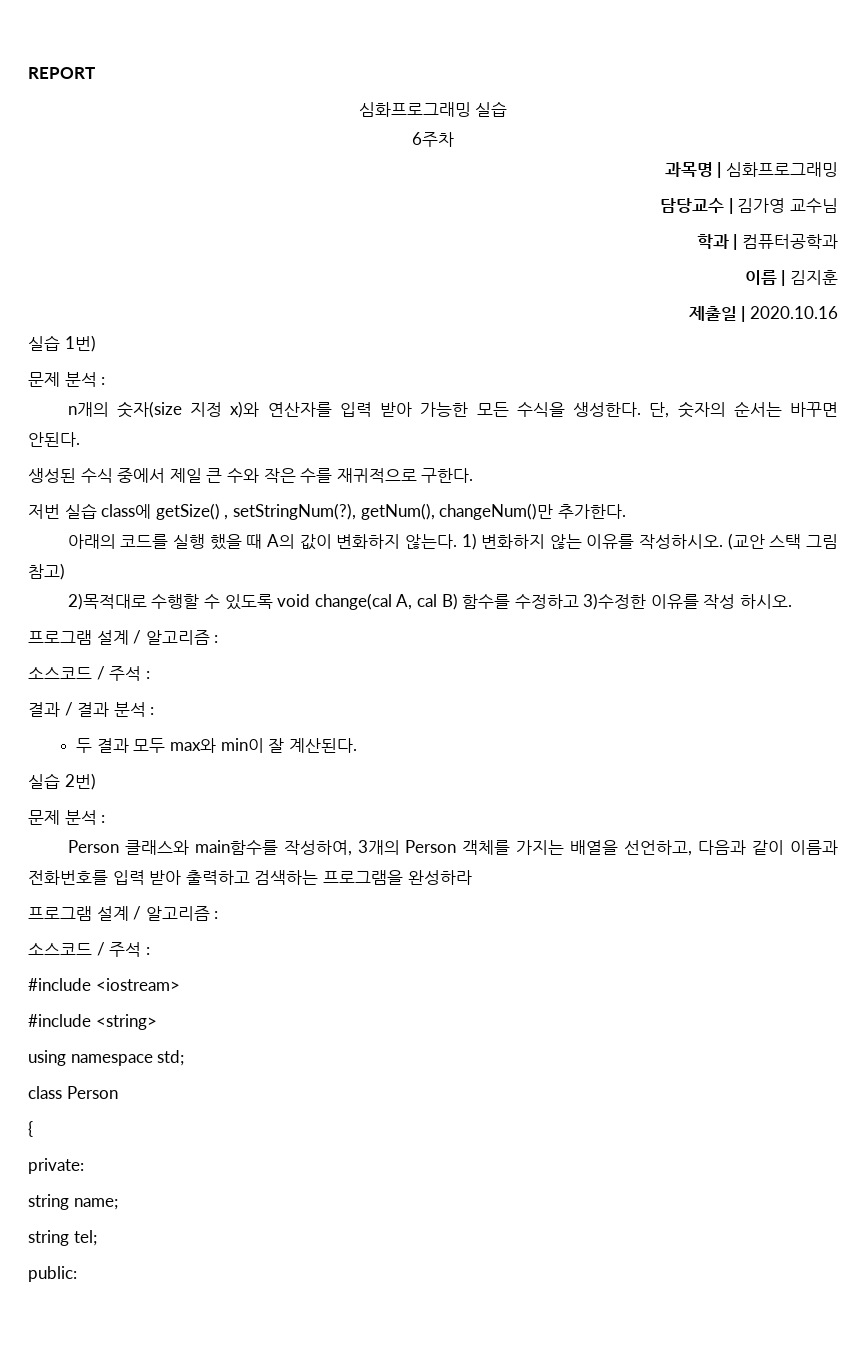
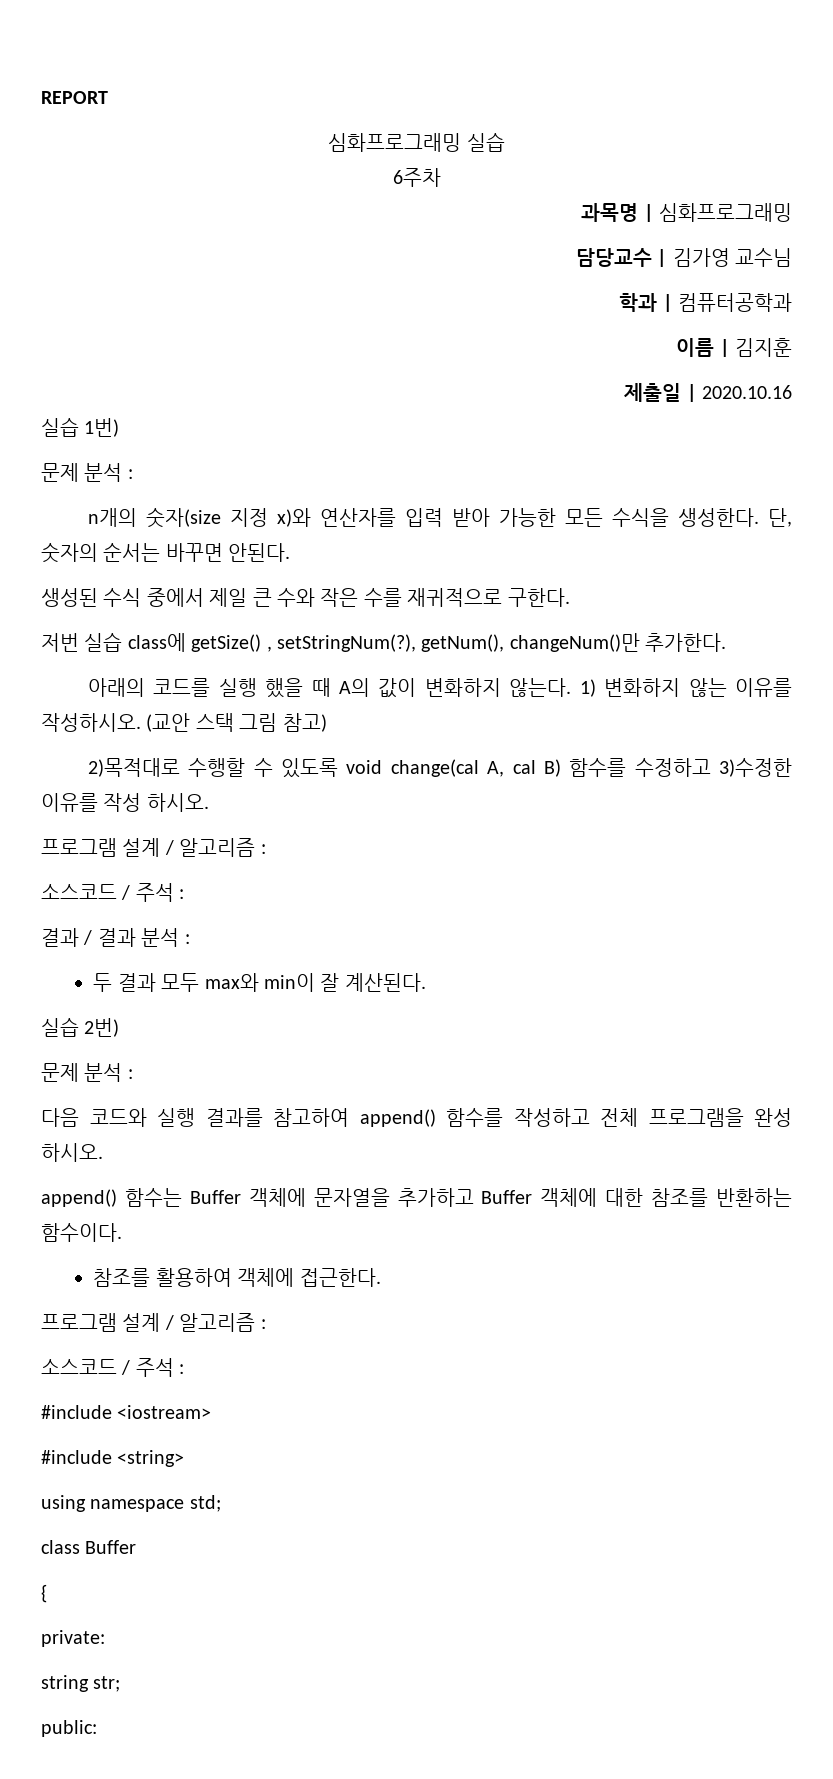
[67,840,839,856] [28,870,472,885] Person 클래스와 main함수를 작성하여, 3개의 Person 객체를 가지는 배열을 선언하고, 다음과 같이 이름과 전화번호를 입력 받아 출력하고 검색하는 프로그램을 완성하라 -> [41,1108,792,1127] [41,1143,103,1162] [41,1188,792,1207] [41,1223,122,1242] [93,1268,381,1287] 다음 코드와 실행 결과를 참고하여 append() 함수를 작성하고 전체 프로그램을 완성 하시오. // append() 함수는 Buffer 객체에 문자열을 추가하고 Buffer 객체에 대한 참조를 반환하는 함수이다. // 참조를 활용하여 객체에 접근한다.
[66,1086,118,1099] Person -> [85,1540,137,1554] Buffer
[73,1198,118,1210] [28,1230,97,1246] name; // string tel; -> [93,1676,121,1692] str;

